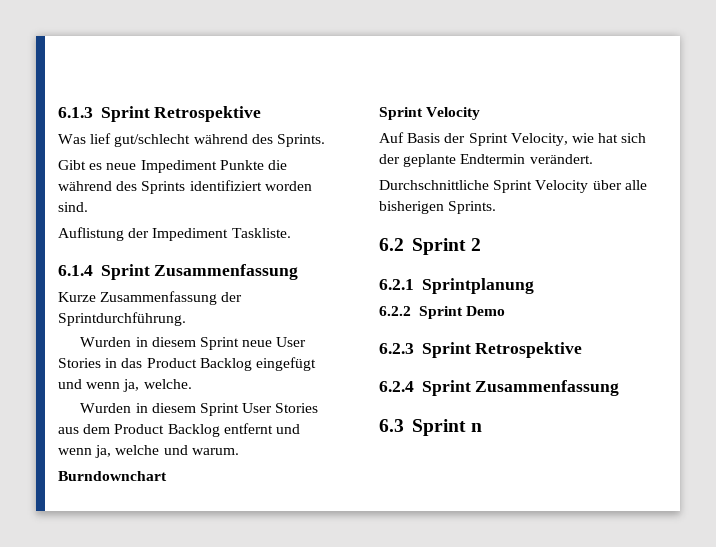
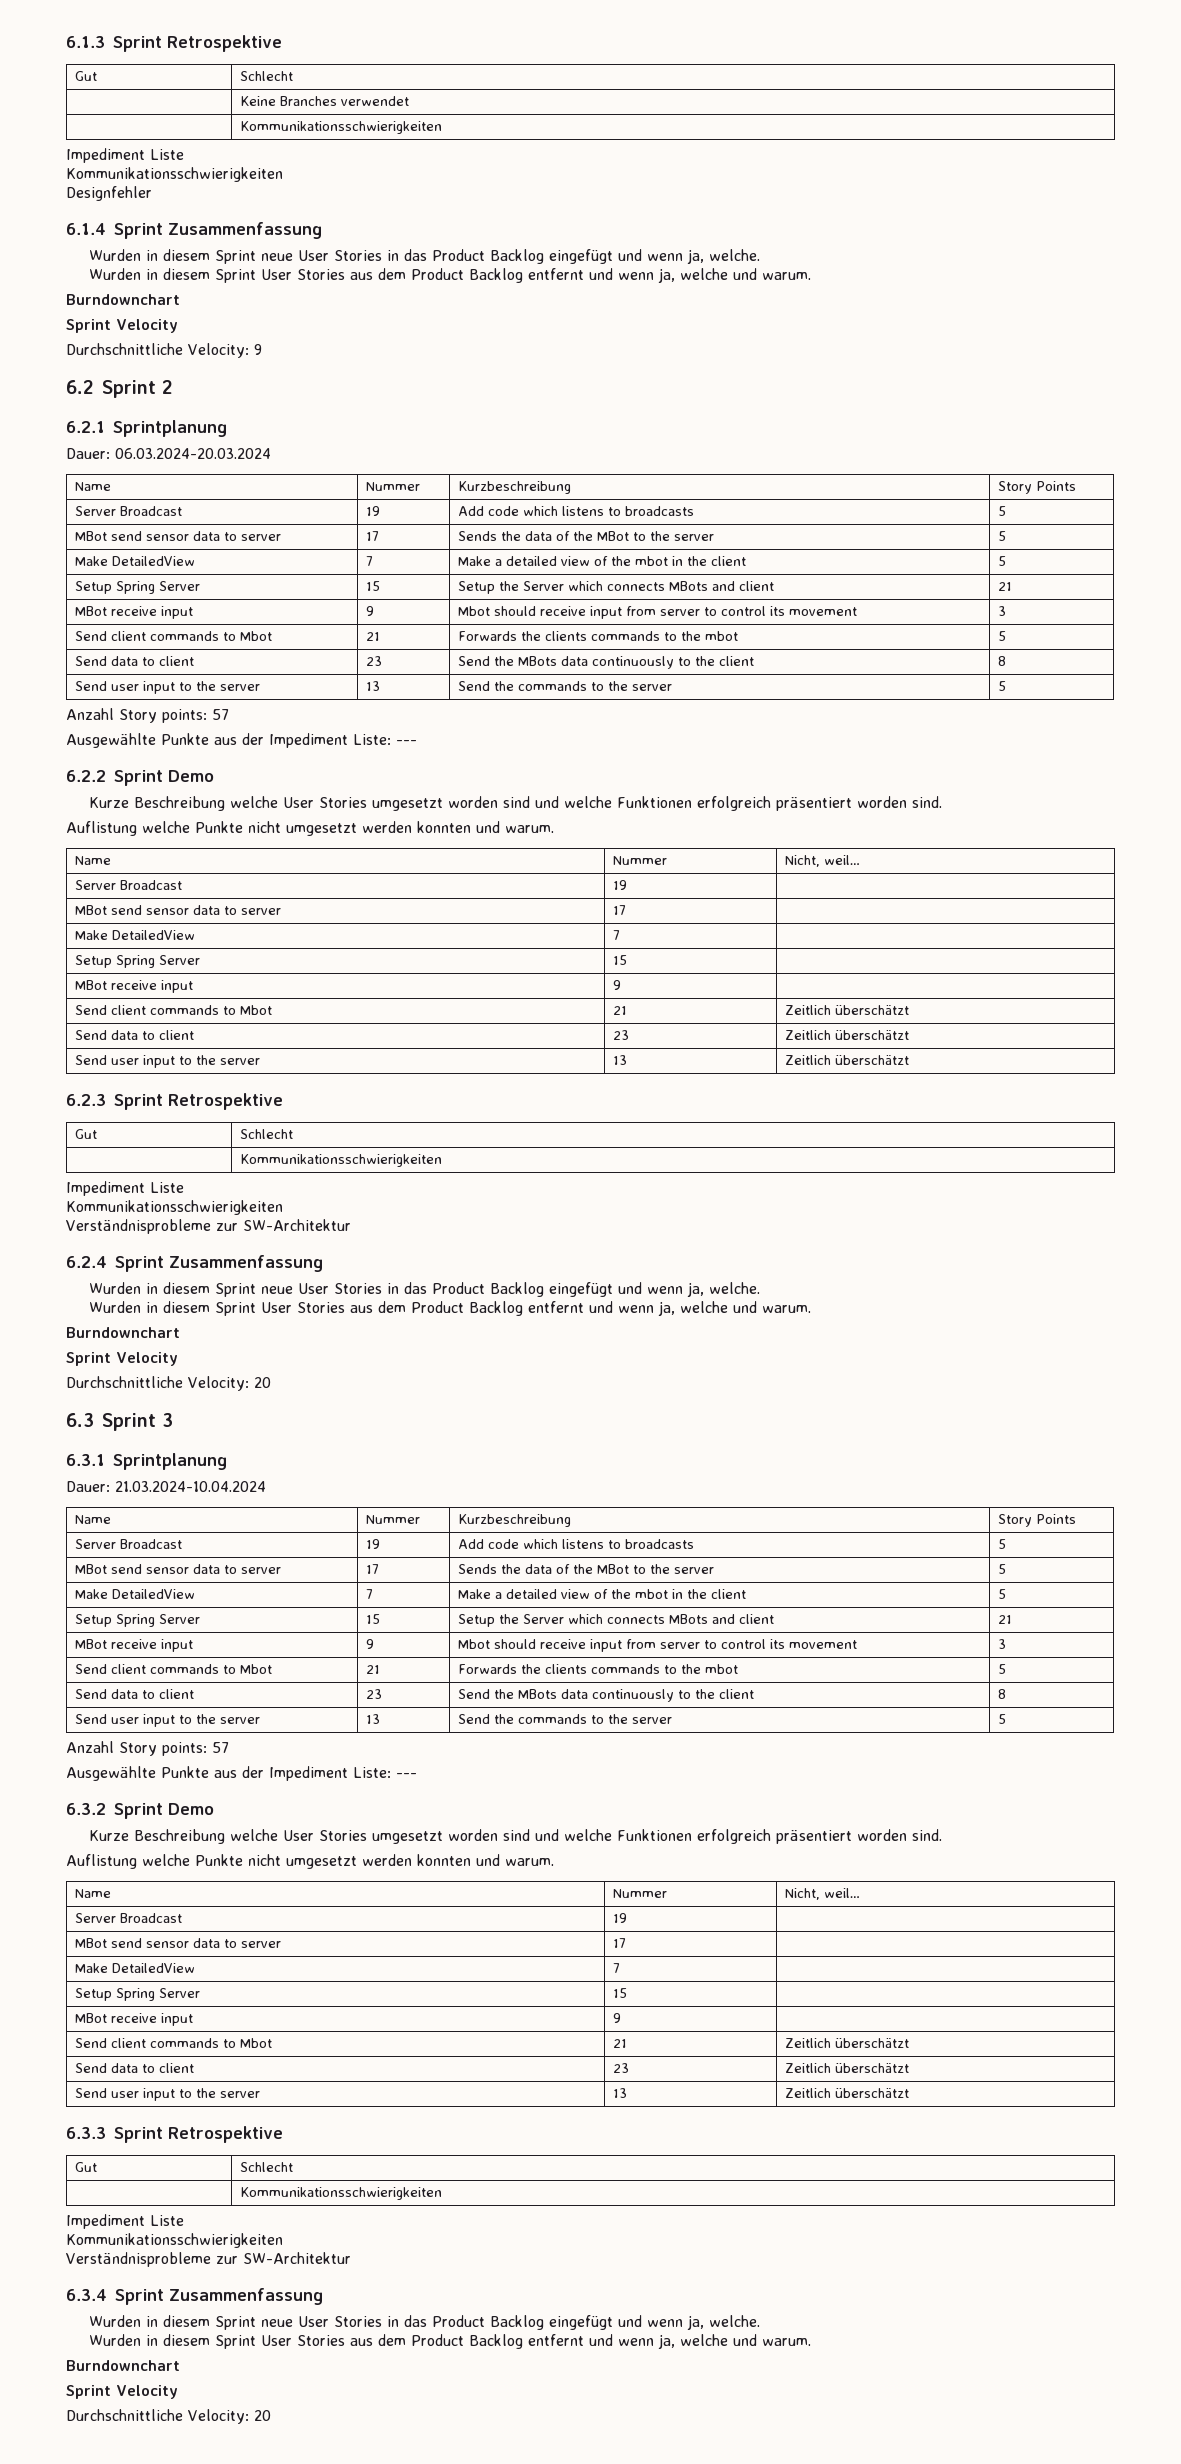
[58,133,325,147] [58,160,287,173] [58,180,312,194] [58,202,88,212] [58,227,291,241] // Was lief gut/schlecht während des Sprints. // Gibt es neue Impediment Punkte die während des Sprints identifiziert worden sind. // Auflistung der Impediment Taskliste. -> [75,71,98,81] [240,71,294,81] [240,96,410,106] [240,121,443,134] [66,148,184,163] [66,167,283,182] [66,186,152,201] // Gut | Schlecht // | Keine Branches verwendet // | Kommunikationsschwierigkeiten // Impediment Liste // Kommunikationsschwierigkeiten // Designfehler
[58,291,243,305] [58,312,186,326] // Kurze Zusammenfassung der Sprintdurchführung. -> (322, 230) none
[379,132,647,146] [379,154,593,167] [379,180,647,193] [379,201,497,214] Auf Basis der Sprint Velocity, wie hat sich der geplante Endtermin verändert. // Durchschnittliche Sprint Velocity über alle bisherigen Sprints. -> [66,343,262,358] Durchschnittliche Velocity: 9
[379,306,505,319] [379,342,583,358] [379,380,620,396] [379,419,483,436] 6.2.2 Sprint Demo // 6.2.3 Sprint Retrospektive // 6.2.4 Sprint Zusammenfassung // 6.3 Sprint n -> [66,448,271,459] [75,482,112,491] [366,482,421,491] [458,481,572,494] [998,481,1077,494] [75,506,183,516] [366,506,381,516] [458,506,695,516] [998,506,1007,516] [75,531,282,541] [366,531,380,541] [458,531,715,541] [998,531,1007,541] [75,556,196,566] [366,556,374,566] [458,556,747,566] [998,556,1007,566] [75,581,201,594] [366,581,381,591] [458,581,775,594] [998,582,1013,591] [75,606,194,619] [366,606,375,616] [458,606,858,619] [998,606,1007,616] [75,631,273,641] [366,632,381,641] [458,631,739,641] [998,631,1007,641] [75,656,195,666] [366,656,383,666] [458,656,755,669] [998,656,1007,666] [75,681,261,694] [366,681,381,691] [458,681,673,691] [998,681,1007,691] [66,708,229,723] [66,733,417,748] [66,770,214,786] [88,796,942,811] [66,821,554,836] [75,856,112,865] [613,856,668,865] [785,855,861,867] [75,880,183,890] [613,880,628,890] [75,905,282,915] [613,905,627,915] [75,930,196,940] [613,930,621,940] [75,955,201,968] [613,955,628,965] [75,980,194,993] [613,980,622,990] [75,1005,273,1015] [613,1006,628,1015] [785,1005,910,1015] [75,1030,195,1040] [613,1030,630,1040] [785,1030,910,1040] [75,1055,261,1068] [613,1055,628,1065] [785,1055,910,1065] [66,1093,283,1110] [75,1129,98,1139] [240,1129,294,1139] [240,1154,443,1167] [66,1181,184,1196] [66,1200,283,1215] [66,1219,351,1234] [66,1255,323,1272] [88,1282,760,1297] [88,1301,811,1316] [66,1327,180,1338] [66,1352,178,1366] [66,1376,271,1391] [66,1413,173,1431] [66,1453,227,1470] [66,1481,266,1492] [75,1515,112,1524] [366,1515,421,1524] [458,1514,572,1527] [998,1514,1077,1527] [75,1539,183,1549] [366,1539,381,1549] [458,1539,695,1549] [998,1539,1007,1549] [75,1564,282,1574] [366,1564,380,1574] [458,1564,715,1574] [998,1564,1007,1574] [75,1589,196,1599] [366,1589,374,1599] [458,1589,747,1599] [998,1589,1007,1599] [75,1614,201,1627] [366,1614,381,1624] [458,1614,775,1627] [998,1615,1013,1624] [75,1639,194,1652] [366,1639,375,1649] [458,1639,858,1652] [998,1639,1007,1649] [75,1664,273,1674] [366,1665,381,1674] [458,1664,739,1674] [998,1664,1007,1674] [75,1689,195,1699] [366,1689,383,1699] [458,1689,755,1702] [998,1689,1007,1699] [75,1714,261,1727] [366,1714,381,1724] [458,1714,673,1724] [998,1714,1007,1724] [66,1741,229,1756] [66,1766,417,1781] [66,1803,214,1819] [88,1829,942,1844] [66,1854,554,1869] [75,1889,112,1898] [613,1889,668,1898] [785,1888,861,1900] [75,1913,183,1923] [613,1913,628,1923] [75,1938,282,1948] [613,1938,627,1948] [75,1963,196,1973] [613,1963,621,1973] [75,1988,201,2001] [613,1988,628,1998] [75,2013,194,2026] [613,2013,622,2023] [75,2038,273,2048] [613,2039,628,2048] [785,2038,910,2048] [75,2063,195,2073] [613,2063,630,2073] [785,2063,910,2073] [75,2088,261,2101] [613,2088,628,2098] [785,2088,910,2098] [66,2126,283,2143] [75,2162,98,2172] [240,2162,294,2172] [240,2187,443,2200] [66,2214,184,2229] [66,2233,283,2248] [66,2252,351,2267] [66,2288,323,2305] [88,2315,760,2330] [88,2334,811,2349] [66,2360,180,2371] [66,2385,178,2399] [66,2409,271,2424] Dauer: 06.03.2024-20.03.2024 // Name | Nummer | Kurzbeschreibung | Story Points // Server Broadcast | 19 | Add code which listens to broadcasts | 5 // MBot send sensor data to server | 17 | Sends the data of the MBot to the server | 5 // Make DetailedView | 7 | Make a detailed view of the mbot in the client | 5 // Setup Spring Server | 15 | Setup the Server which connects MBots and client | 21 // MBot receive input | 9 | Mbot should receive input from server to control its movement | 3 // Send client commands to Mbot | 21 | Forwards the clients commands to the mbot | 5 // Send data to client | 23 | Send the MBots data continuously to the client | 8 // Send user input to the server | 13 | Send the commands to the server | 5 // Anzahl Story points: 57 // Ausgewählte Punkte aus der Impediment Liste: --- // 6.2.2 Sprint Demo // Kurze Beschreibung welche User Stories umgesetzt worden sind und welche Funktionen erfolgreich präsentiert worden sind. // Auflistung welche Punkte nicht umgesetzt werden konnten und warum. // Name | Nummer | Nicht, weil… // Server Broadcast | 19 | // MBot send sensor data to server | 17 | // Make DetailedView | 7 | // Setup Spring Server | 15 | // MBot receive input | 9 | // Send client commands to Mbot | 21 | Zeitlich überschätzt // Send data to client | 23 | Zeitlich überschätzt // Send user input to the server | 13 | Zeitlich überschätzt // 6.2.3 Sprint Retrospektive // Gut | Schlecht // | Kommunikationsschwierigkeiten // Impediment Liste // Kommunikationsschwierigkeiten // Verständnisprobleme zur SW-Architektur // 6.2.4 Sprint Zusammenfassung // Wurden in diesem Sprint neue User Stories in das Product Backlog eingefügt und wenn ja, welche. // Wurden in diesem Sprint User Stories aus dem Product Backlog entfernt und wenn ja, welche und warum. // Burndownchart // Sprint Velocity // Durchschnittliche Velocity: 20 // 6.3 Sprint 3 // 6.3.1 Sprintplanung // Dauer: 21.03.2024-10.04.2024 // Name | Nummer | Kurzbeschreibung | Story Points // Server Broadcast | 19 | Add code which listens to broadcasts | 5 // MBot send sensor data to server | 17 | Sends the data of the MBot to the server | 5 // Make DetailedView | 7 | Make a detailed view of the mbot in the client | 5 // Setup Spring Server | 15 | Setup the Server which connects MBots and client | 21 // MBot receive input | 9 | Mbot should receive input from server to control its movement | 3 // Send client commands to Mbot | 21 | Forwards the clients commands to the mbot | 5 // Send data to client | 23 | Send the MBots data continuously to the client | 8 // Send user input to the server | 13 | Send the commands to the server | 5 // Anzahl Story points: 57 // Ausgewählte Punkte aus der Impediment Liste: --- // 6.3.2 Sprint Demo // Kurze Beschreibung welche User Stories umgesetzt worden sind und welche Funktionen erfolgreich präsentiert worden sind. // Auflistung welche Punkte nicht umgesetzt werden konnten und warum. // Name | Nummer | Nicht, weil… // Server Broadcast | 19 | // MBot send sensor data to server | 17 | // Make DetailedView | 7 | // Setup Spring Server | 15 | // MBot receive input | 9 | // Send client commands to Mbot | 21 | Zeitlich überschätzt // Send data to client | 23 | Zeitlich überschätzt // Send user input to the server | 13 | Zeitlich überschätzt // 6.3.3 Sprint Retrospektive // Gut | Schlecht // | Kommunikationsschwierigkeiten // Impediment Liste // Kommunikationsschwierigkeiten // Verständnisprobleme zur SW-Architektur // 6.3.4 Sprint Zusammenfassung // Wurden in diesem Sprint neue User Stories in das Product Backlog eingefügt und wenn ja, welche. // Wurden in diesem Sprint User Stories aus dem Product Backlog entfernt und wenn ja, welche und warum. // Burndownchart // Sprint Velocity // Durchschnittliche Velocity: 20

